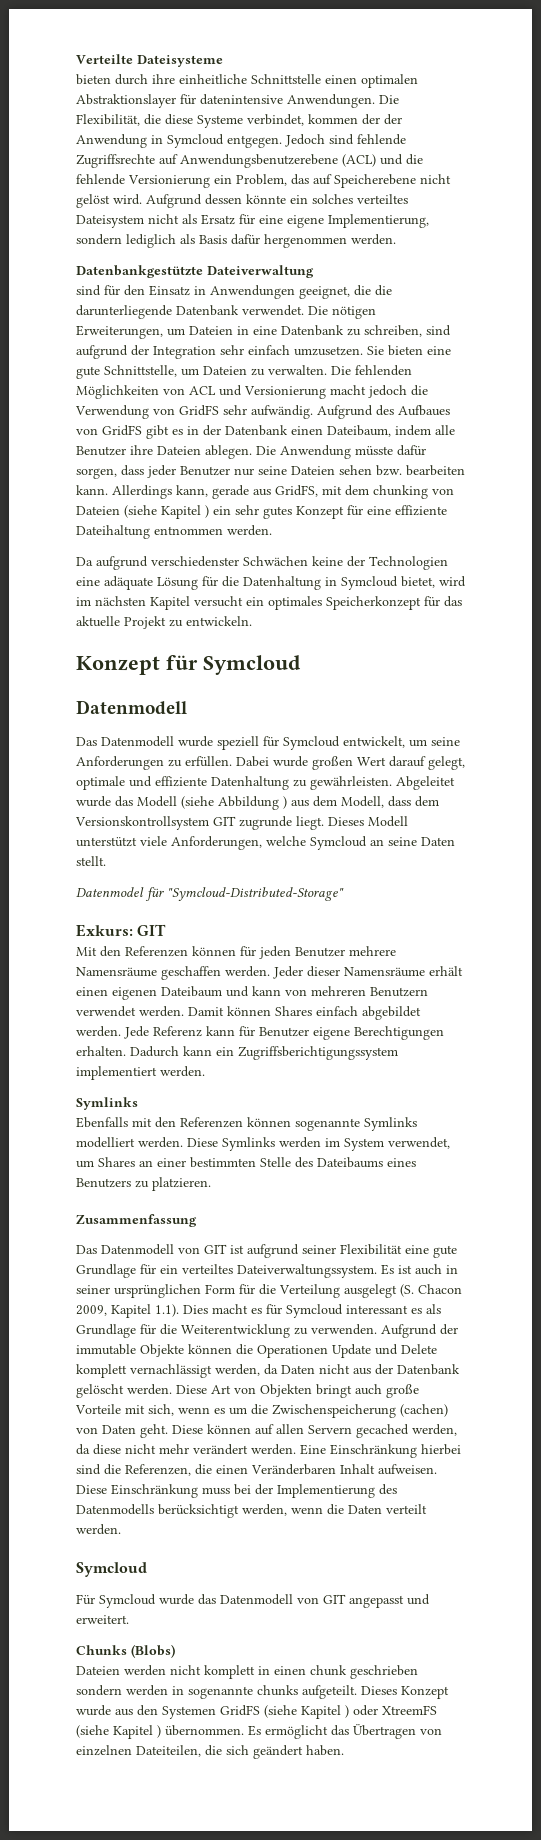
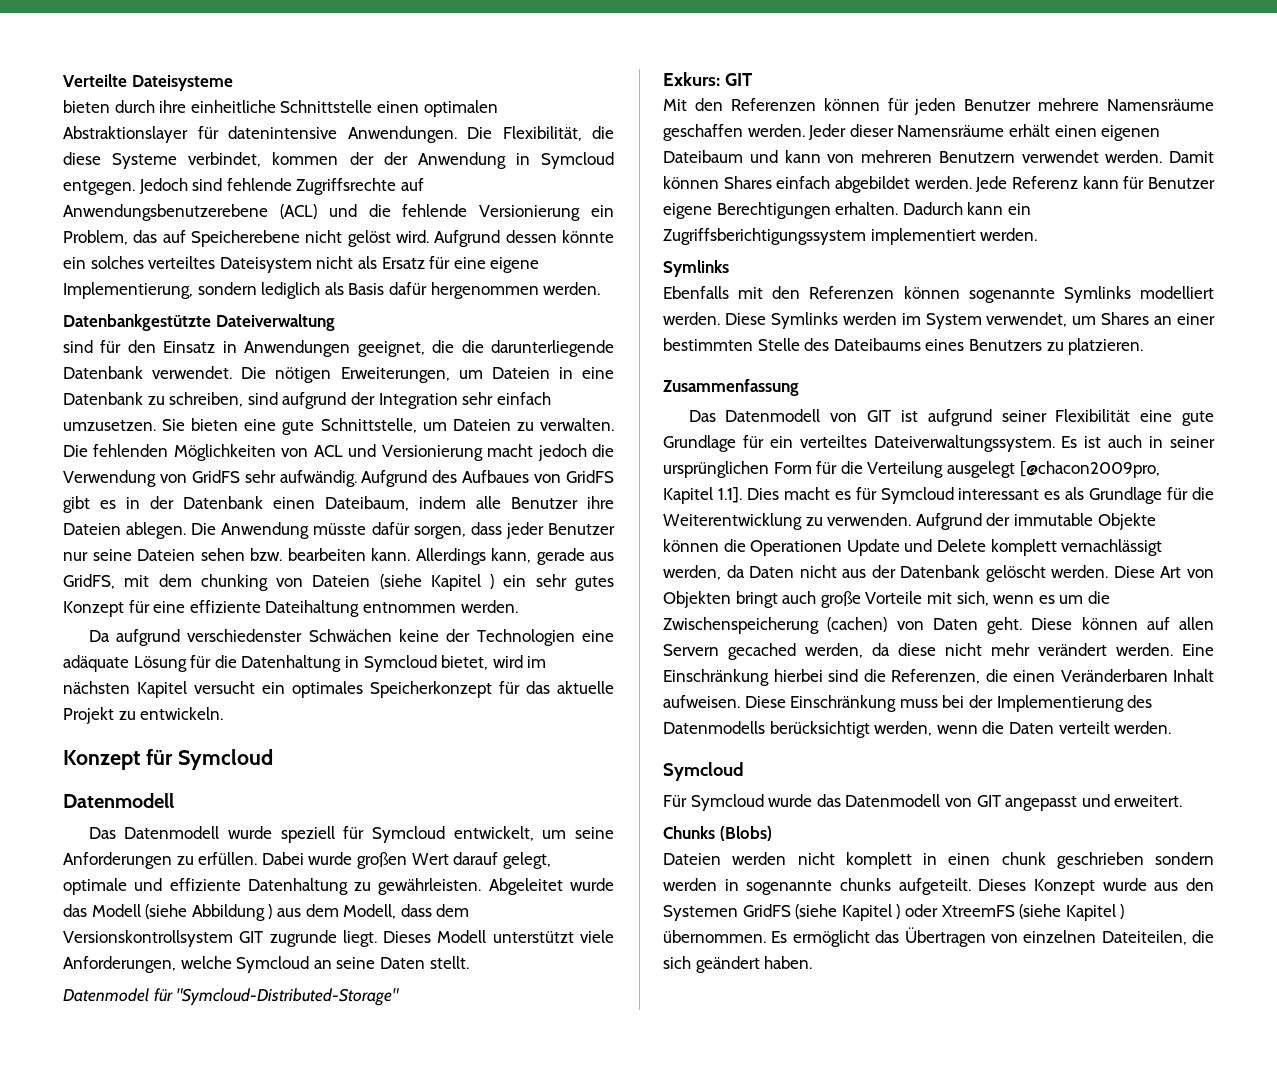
[400,1284,462,1297] [76,1304,179,1318] (S. Chacon 2009, Kapitel 1.1). -> [1019,461,1160,478] [663,487,742,504] [@chacon2009pro, Kapitel 1.1].

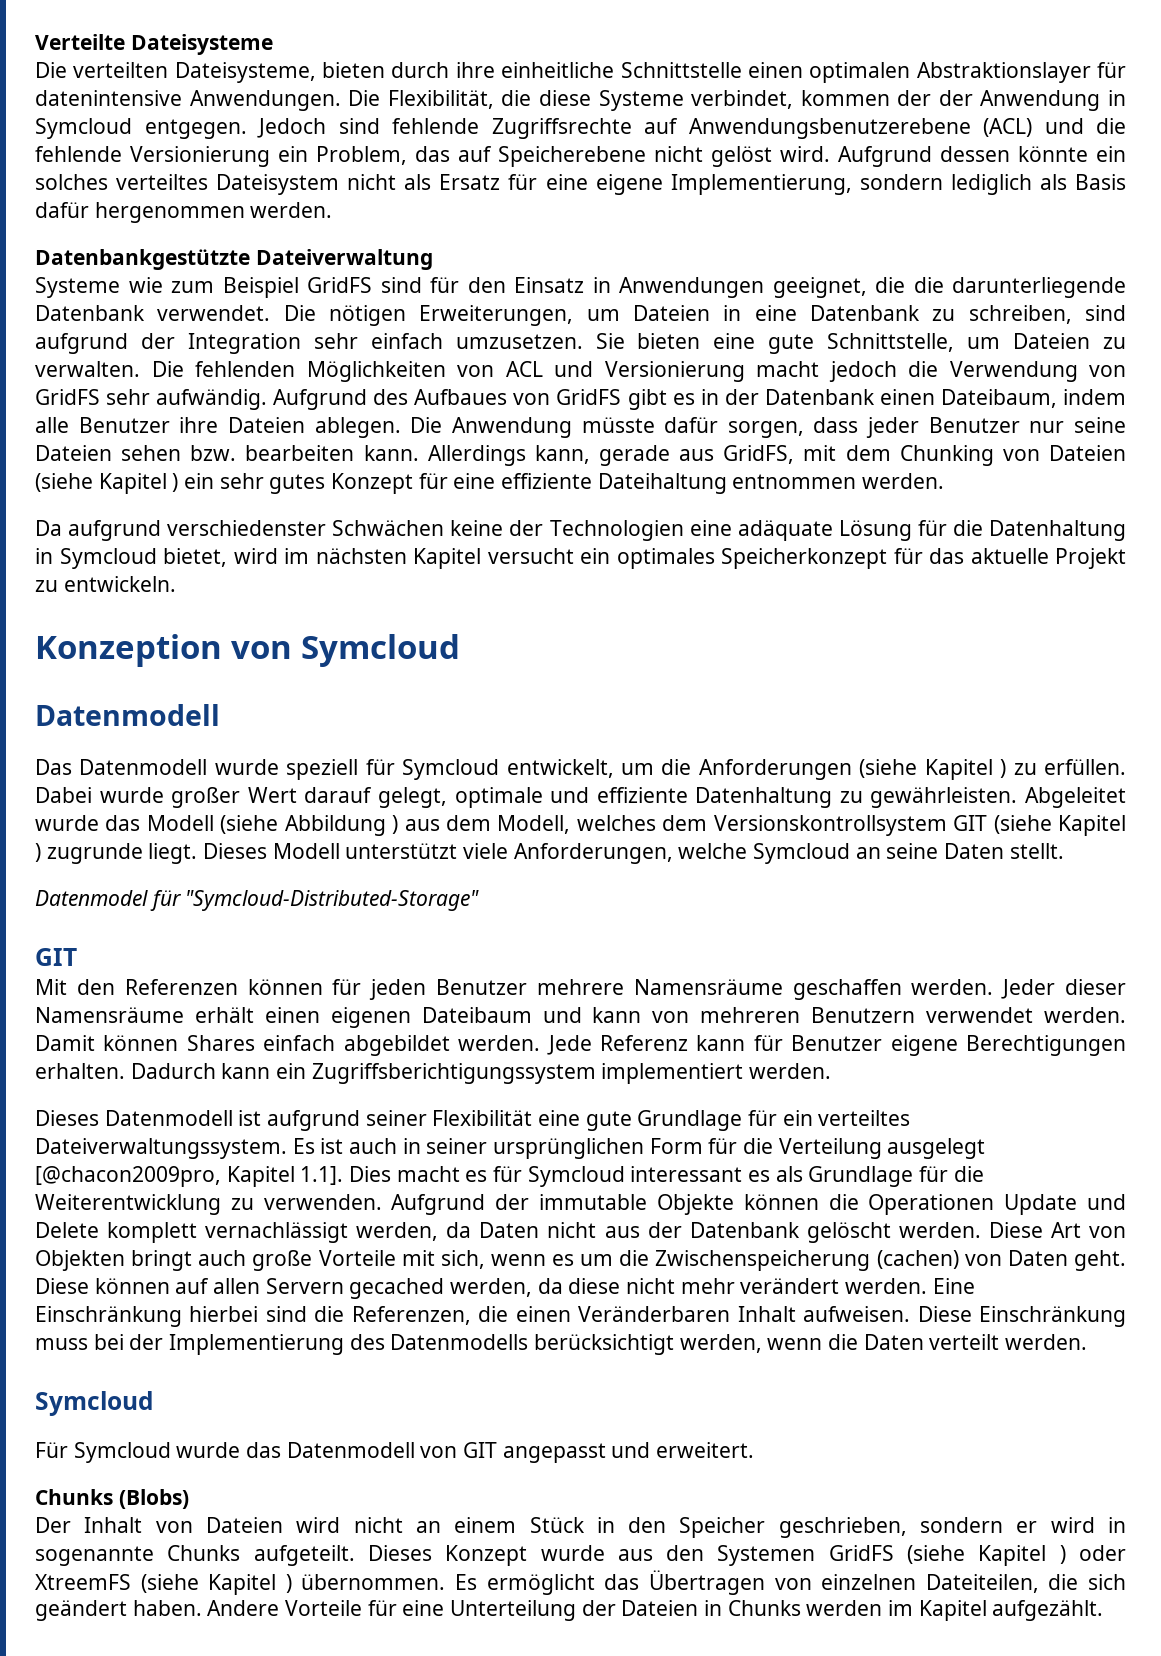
(233, 83) none -> [35,62,316,83] Die verteilten Dateisysteme,
(335, 322) none -> [35,277,372,298] Systeme wie zum Beispiel GridFS
[200,574,268,591] chunking -> [899,445,994,466] Chunking
[63,749,173,770] Konzept für -> [35,634,292,667] Konzeption von
[574,827,614,839] [63,852,172,869] seine Anforderungen -> [661,759,1007,780] die Anforderungen (siehe Kapitel )
[356,852,407,869] großen -> [171,787,241,808] großer
[400,904,432,917] dass -> [576,815,656,831] welches
(264, 937) none -> [993,815,1126,836] [35,843,41,862] (siehe Kapitel )
[663,72,720,86] Exkurs: -> (480, 900) none
[663,260,729,277] [663,286,1214,303] [663,312,1215,329] [663,338,1144,355] [663,379,799,396] [688,409,892,422] Symlinks // Ebenfalls mit den Referenzen können sogenannte Symlinks modelliert werden. Diese Symlinks werden im System verwendet, um Shares an einer bestimmten Stelle des Dateibaums eines Benutzers zu platzieren. // Zusammenfassung // Das Datenmodell von GIT -> [35,1110,233,1126] Dieses Datenmodell
[663,852,1214,869] [663,878,717,891] Dateien werden nicht komplett in einen chunk geschrieben sondern werden -> [35,1517,1095,1538] Der Inhalt von Dateien wird nicht an einem Stück in den Speicher geschrieben, sondern er wird
[840,878,891,891] chunks -> [167,1545,241,1561] Chunks
(813, 962) none -> [207,1600,1104,1621] Andere Vorteile für eine Unterteilung der Dateien in Chunks werden im Kapitel aufgezählt.

